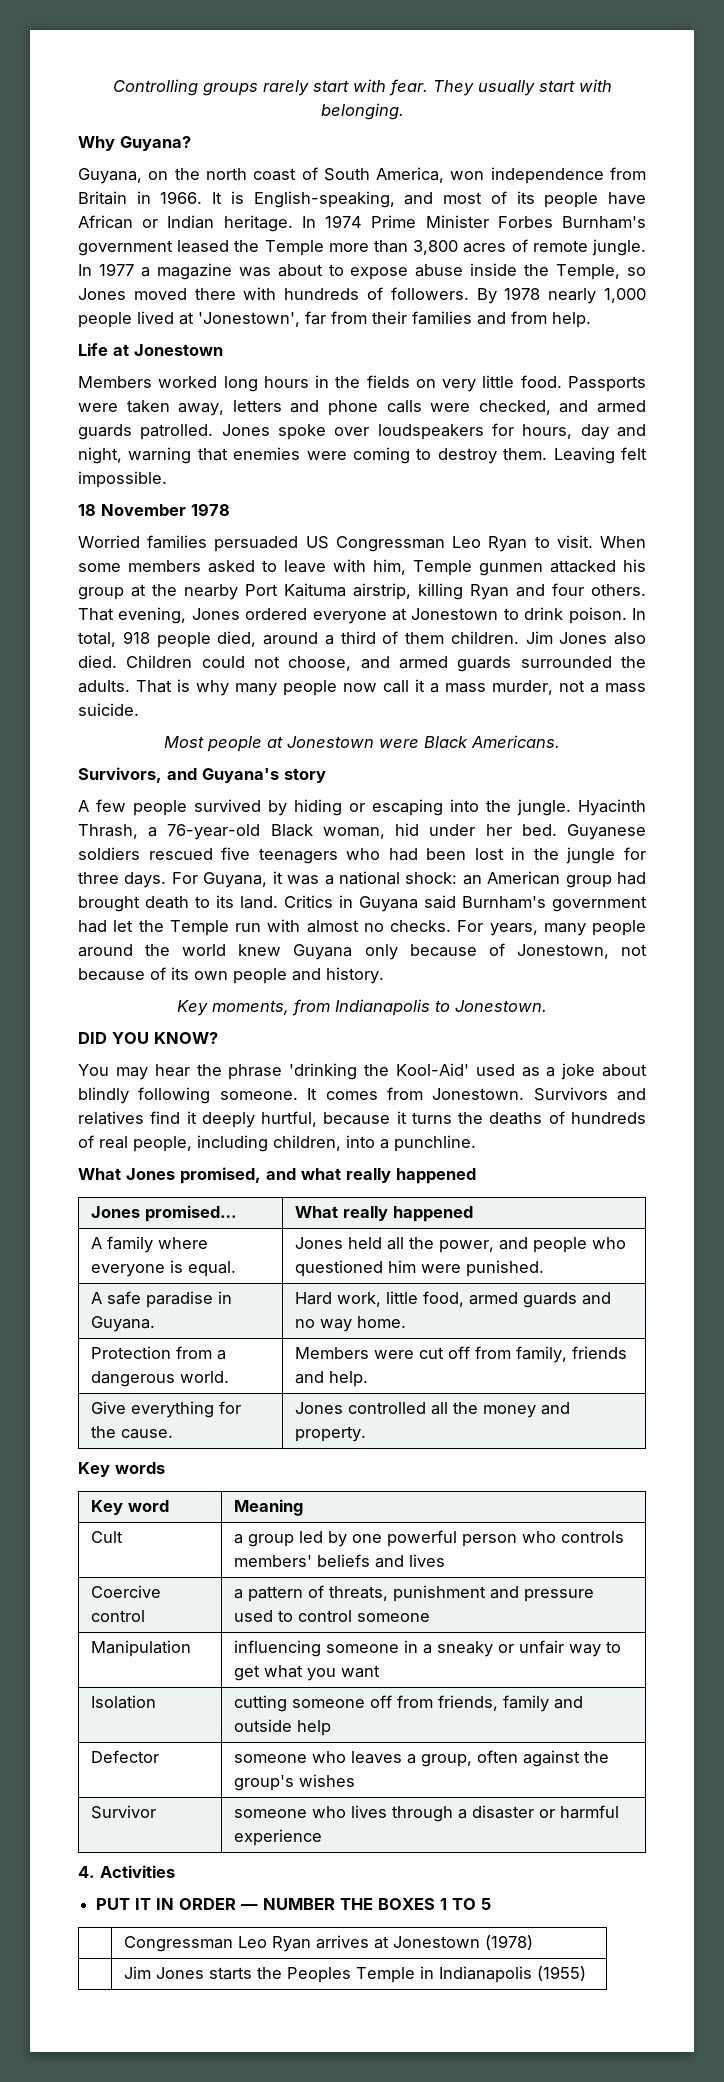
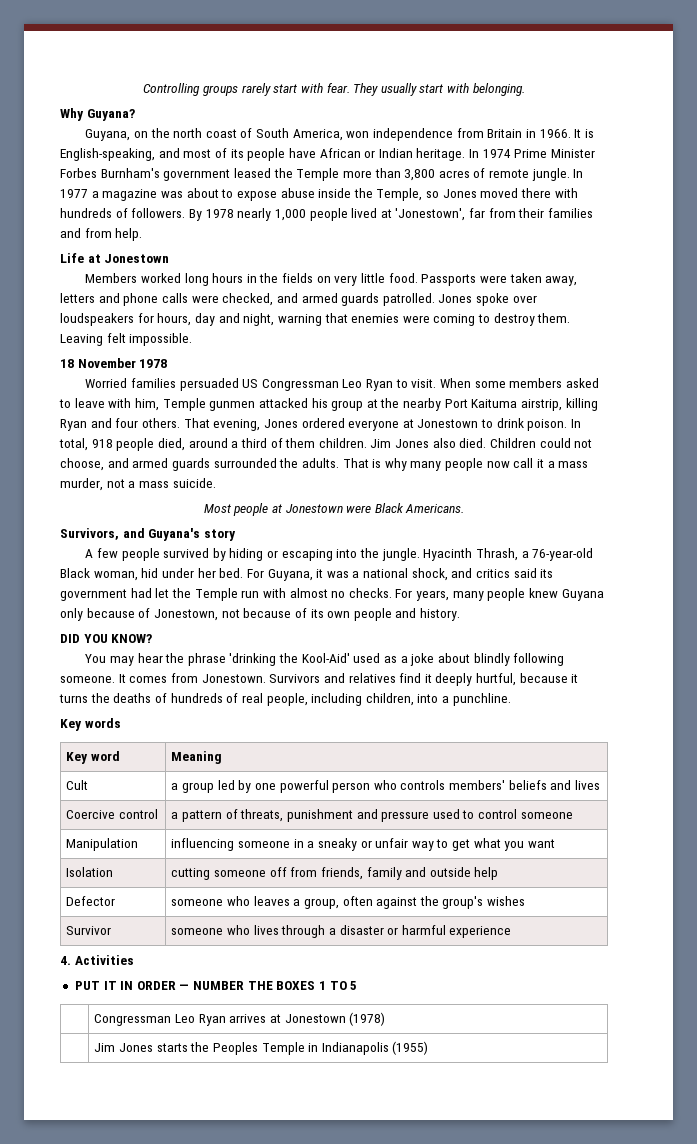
[567,824,646,840] [78,847,646,864] [78,872,167,888] Guyanese soldiers rescued five teenagers who had been lost in the jungle for three days. -> (244, 573) none
[405,871,646,888] [78,895,546,912] shock: an American group had brought death to its land. Critics in Guyana said Burnham's -> [411,568,554,581] shock, and critics said its
[78,944,227,957] around the world -> (526, 594) none
[177,999,547,1016] // Key moments, from Indianapolis to Jonestown. -> (461, 614) none
[78,1167,476,1184] [90,1205,237,1222] [294,1206,473,1222] [90,1236,208,1253] [90,1260,236,1277] [294,1237,626,1253] [294,1260,544,1277] [90,1291,232,1308] [90,1316,155,1332] [294,1291,611,1308] [294,1316,406,1332] [90,1346,226,1360] [90,1371,229,1387] [294,1346,627,1363] [294,1371,368,1387] [90,1401,241,1418] [90,1426,173,1439] [294,1402,570,1418] [294,1426,366,1442] // What Jones promised, and what really happened // Jones promised… | What really happened // A family where everyone is equal. | Jones held all the power, and people who questioned him were punished. // A safe paradise in Guyana. | Hard work, little food, armed guards and no way home. // Protection from a dangerous world. | Members were cut off from family, friends and help. // Give everything for the cause. | Jones controlled all the money and property. -> (511, 699) none

